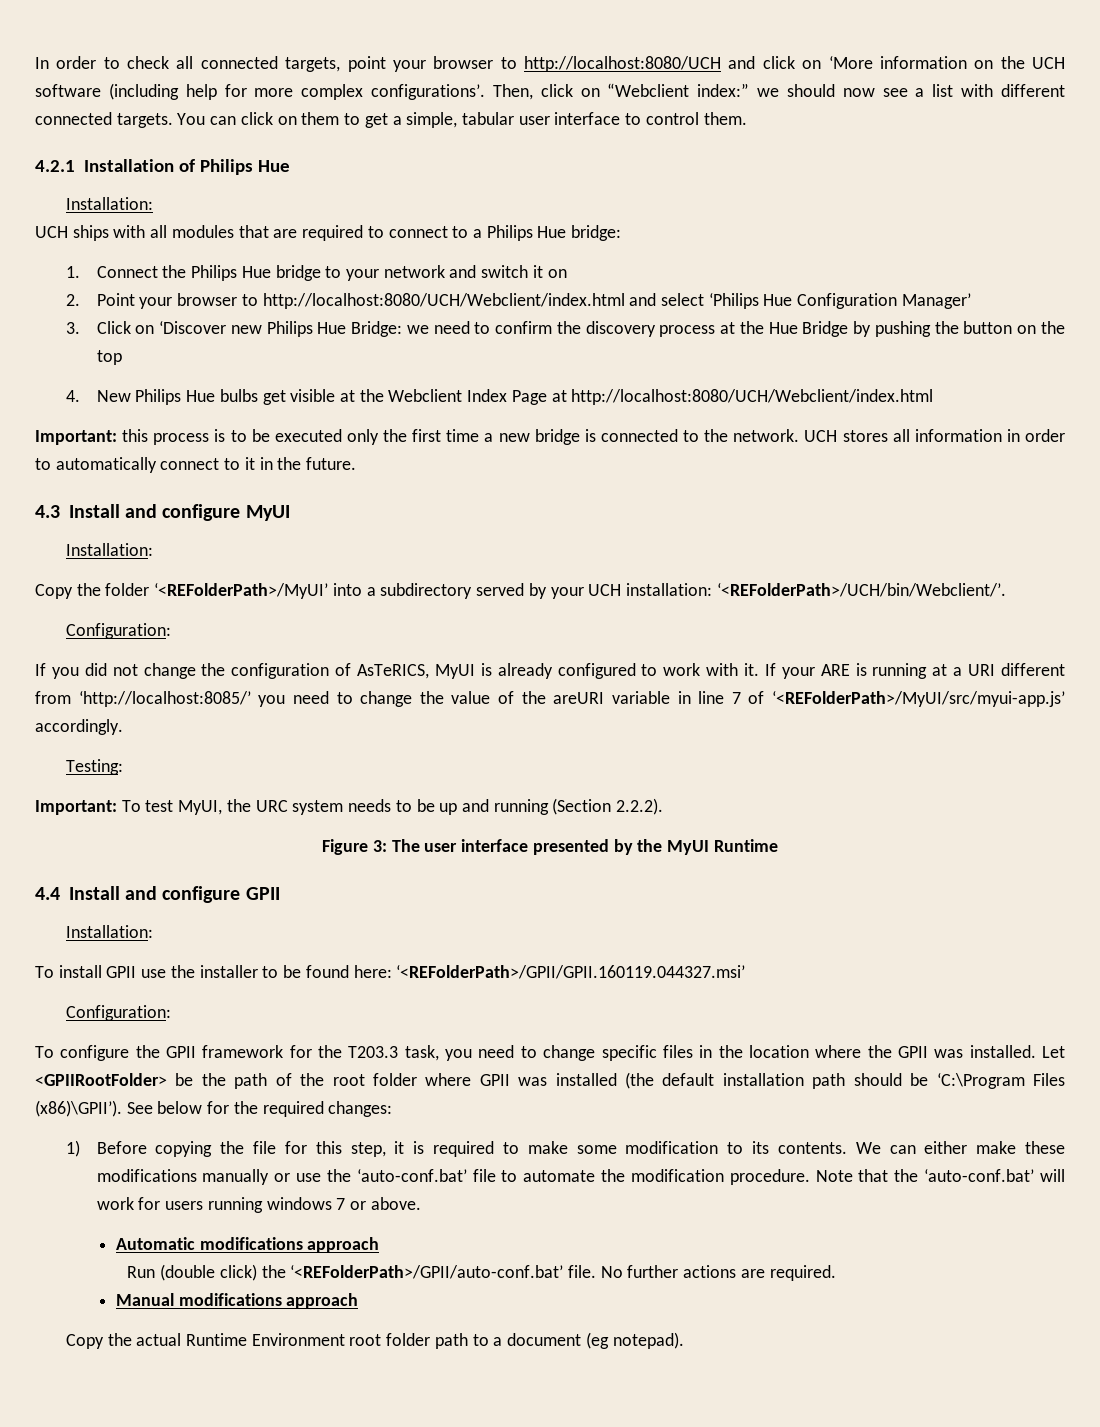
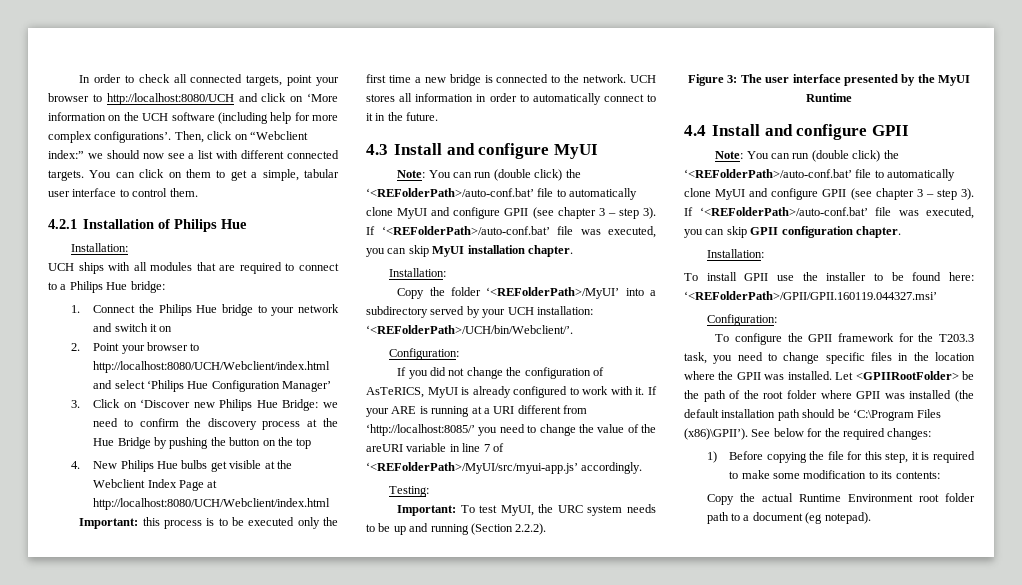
(290, 513) none -> [397,169,581,181] [366,188,638,200] [366,207,656,219] [366,226,656,238] [366,245,573,257] // Note: You can run (double click) the ‘<REFolderPath>/auto-conf.bat’ file to automatically clone MyUI and configure GPII (see chapter 3 – step 3). If ‘<REFolderPath>/auto-conf.bat’ file was executed, you can skip MyUI installation chapter.
(280, 893) none -> [715,150,899,162] [684,169,956,181] [684,188,974,200] [684,207,974,219] [684,226,901,238] // Note: You can run (double click) the ‘<REFolderPath>/auto-conf.bat’ file to automatically clone MyUI and configure GPII (see chapter 3 – step 3). If ‘<REFolderPath>/auto-conf.bat’ file was executed, you can skip GPII configuration chapter.
[777,1141,1066,1154] [96,1169,1065,1185] [96,1197,421,1213] [115,1237,380,1253] [127,1264,836,1281] [115,1293,359,1309] contents. We can either make these modifications manually or use the ‘auto-conf.bat’ file to automate the modification procedure. Note that the ‘auto-conf.bat’ will work for users running windows 7 or above. // Automatic modifications approach // Run (double click) the ‘<REFolderPath>/GPII/auto-conf.bat’ file. No further actions are required. // Manual modifications approach -> [895,471,940,479] contents:

